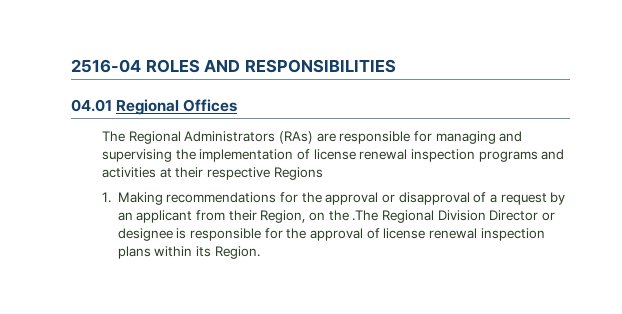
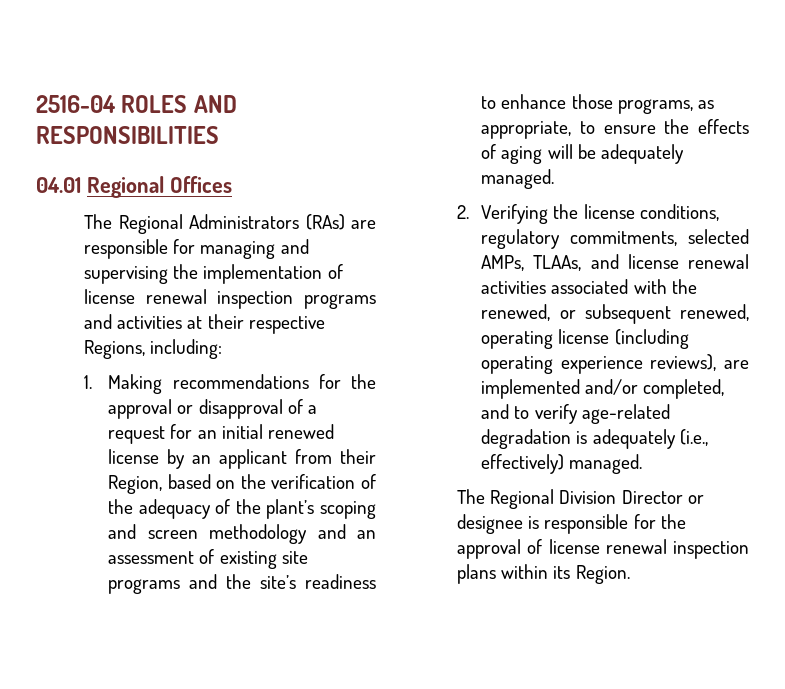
[273,167,323,180] Regions -> [84,339,223,359] Regions, including:
(547, 199) none -> [170,424,334,439] [108,449,160,464] for an initial renewed license
(306, 216) none -> [167,474,211,489] based
[352,210,379,221] .The -> [271,474,376,489] [108,499,377,519] [108,524,376,544] [108,549,308,569] [108,574,376,594] [481,94,714,114] [481,119,749,139] [481,144,684,164] [481,169,555,189] [457,204,719,224] [481,229,749,249] [481,254,749,271] [481,279,697,294] [481,304,749,324] [481,329,689,349] [481,354,749,374] [481,379,725,399] [481,404,670,424] [481,429,708,449] [481,454,643,474] [457,489,486,504] verification of the adequacy of the plant’s scoping and screen methodology and an assessment of existing site programs and the site’s readiness to enhance those programs, as appropriate, to ensure the effects of aging will be adequately managed. // 2. Verifying the license conditions, regulatory commitments, selected AMPs, TLAAs, and license renewal activities associated with the renewed, or subsequent renewed, operating license (including operating experience reviews), are implemented and/or completed, and to verify age-related degradation is adequately (i.e., effectively) managed. // The

